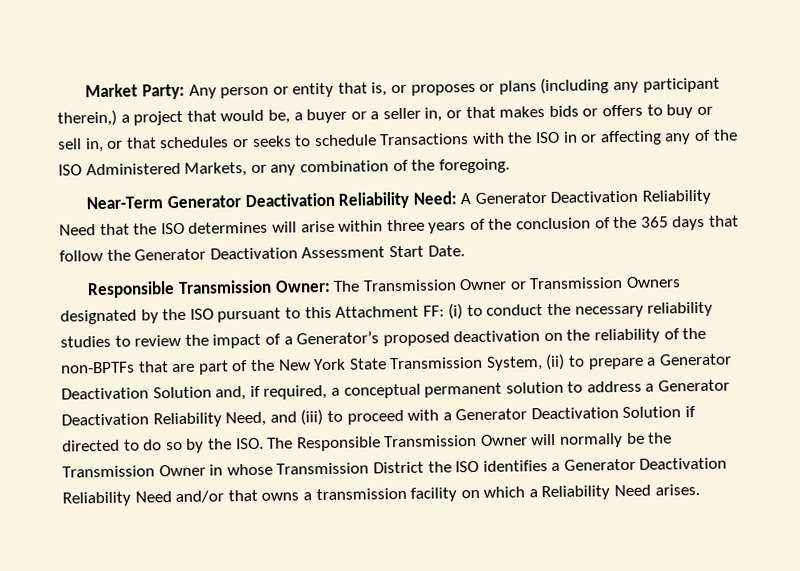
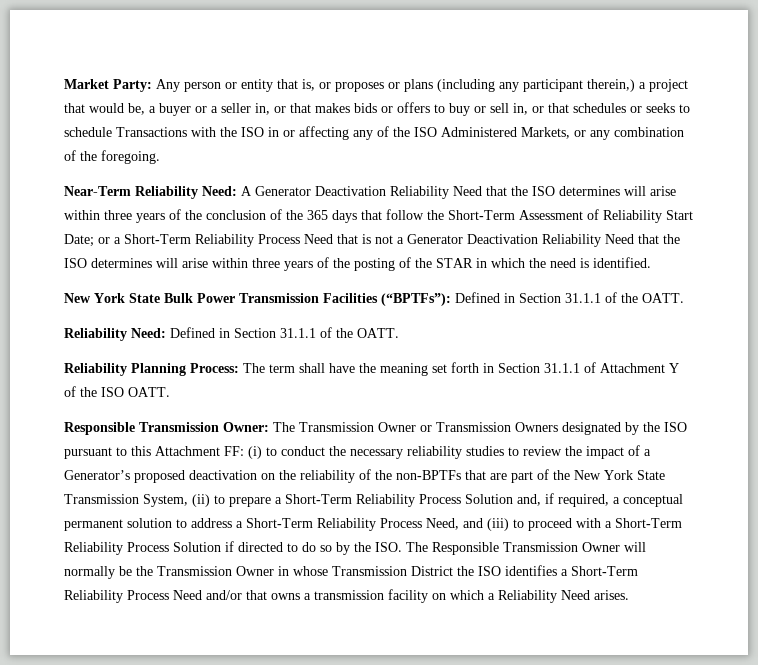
[166,192,335,209] Generator Deactivation -> (131, 191) none
[134,245,465,261] Generator Deactivation Assessment Start Date. -> [448,209,693,223] [64,234,680,247] [64,257,651,271] [64,292,684,306] [64,327,399,341] [64,362,679,376] [64,386,170,397] Short-Term Assessment of Reliability Start Date; or a Short-Term Reliability Process Need that is not a Generator Deactivation Reliability Need that the ISO determines will arise within three years of the posting of the STAR in which the need is identified. // New York State Bulk Power Transmission Facilities (“BPTFs”): Defined in Section 31.1.1 of the OATT. // Reliability Need: Defined in Section 31.1.1 of the OATT. // Reliability Planning Process: The term shall have the meaning set forth in Section 31.1.1 of Attachment Y of the ISO OATT.
[658,353,732,366] [61,387,149,400] Generator Deactivation -> [285,494,461,507] Short-Term Reliability Process
[658,379,731,392] [61,412,222,428] Generator Deactivation Reliability -> [246,518,422,531] Short-Term Reliability Process
[455,407,619,421] Generator Deactivation -> [615,518,682,528] [64,542,169,555] Short-Term Reliability Process
[563,457,728,471] [62,491,131,507] Generator Deactivation Reliability -> [571,566,638,576] [64,590,169,603] Short-Term Reliability Process

